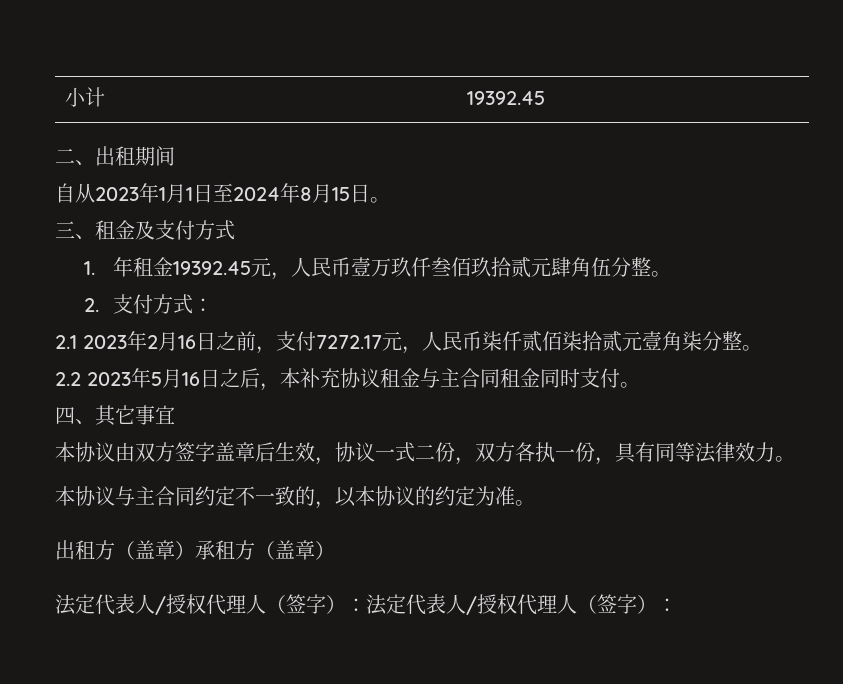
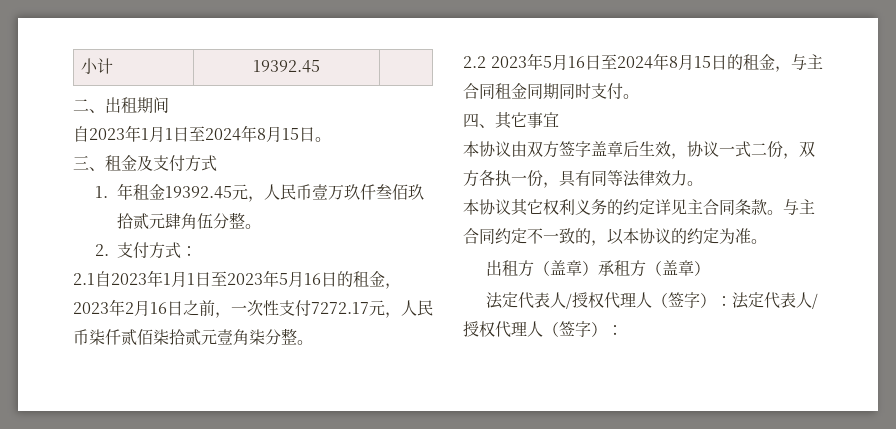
[75,183,95,203] 从 -> (89, 134) none
(77, 342) none -> [95,270,401,289] 自2023年1月1日至2023年5月16日的租金，
(276, 350) none -> [231,300,279,316] 一次性
[220,368,420,391] 之后，本补充协议租金 -> [601,53,791,72] 至2024年8月15日的租金，
(560, 378) none -> [543,83,575,99] 期同
(115, 496) none -> [511,199,783,216] 其它权利义务的约定详见主合同条款。

